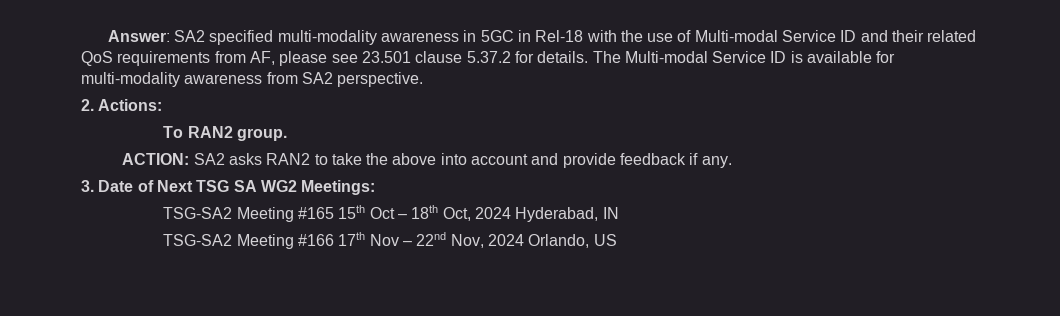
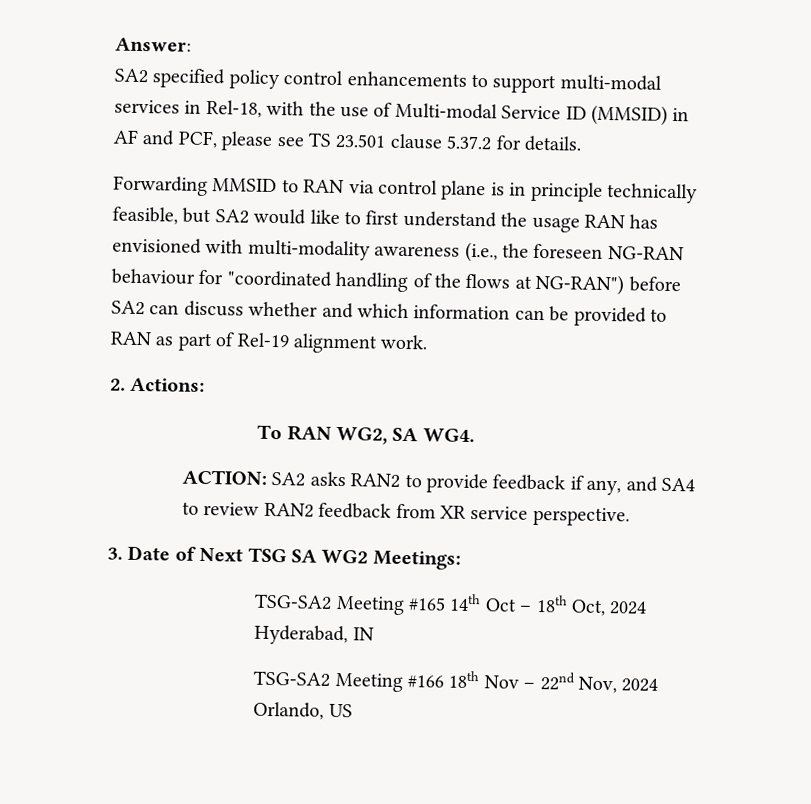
(170, 36) none -> (192, 44) //
[277,30,584,45] multi-modality awareness in 5GC in Rel-18 -> [228,69,662,94] [114,99,262,118] policy control enhancements to support multi-modal services in Rel-18,
[860,30,977,42] [81,51,275,66] and their related QoS requirements from AF, -> [591,104,690,126] [113,129,218,149] (MMSID) in AF and PCF,
(358, 58) none -> [308,132,332,147] TS
[592,51,896,63] [81,72,424,87] The Multi-modal Service ID is available for multi-modality awareness from SA2 perspective. -> [113,175,698,204] [112,206,659,233] [112,237,684,263] [111,268,681,296] [111,300,667,327] [110,331,429,354] // Forwarding MMSID to RAN via control plane is in principle technically feasible, but SA2 would like to first understand the usage RAN has envisioned with multi-modality awareness (i.e., the foreseen NG-RAN behaviour for "coordinated handling of the flows at NG-RAN") before SA2 can discuss whether and which information can be provided to RAN as part of Rel-19 alignment work.
[187,126,288,141] RAN2 group. -> [286,425,475,445] RAN WG2, SA WG4.
[331,153,732,168] take the above into account and provide feedback if any. -> [426,473,696,496] [182,501,630,527] provide feedback if any, and SA4 to review RAN2 feedback from XR service perspective.
[338,205,366,219] 15th -> [449,593,482,612] 14th
[338,232,366,246] 17th -> [448,670,480,689] 18th

